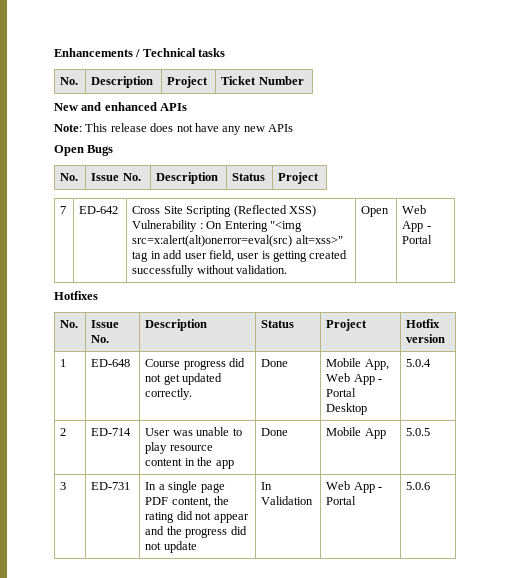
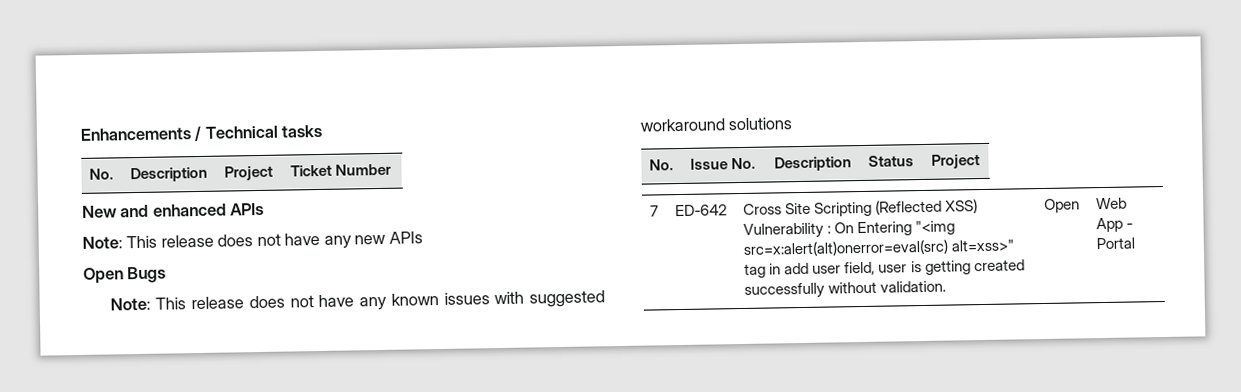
(114, 150) none -> [109,290,606,311] [640,117,793,132] // Note: This release does not have any known issues with suggested workaround solutions
[54,291,98,300] [60,320,79,328] [91,320,120,328] [91,335,110,343] [145,319,208,331] [261,320,295,328] [326,319,368,331] [406,319,441,328] [406,334,446,343] [60,359,67,367] [91,359,131,367] [145,358,246,370] [145,373,223,385] [145,388,193,400] [261,359,289,367] [326,358,389,370] [326,373,383,385] [326,388,357,397] [326,403,368,415] [406,359,432,367] [60,428,67,436] [91,428,132,436] [145,427,242,436] [145,442,213,454] [145,457,234,469] [261,428,289,436] [326,427,386,439] [406,428,431,436] [60,482,67,490] [91,482,131,490] [145,481,225,493] [145,496,230,508] [145,511,249,523] [145,526,247,538] [145,541,197,553] [261,482,273,490] [261,496,314,505] [326,481,383,493] [326,496,357,505] [406,482,431,490] // Hotfixes // No. | Issue No. | Description | Status | Project | Hotfix version // 1 | ED-648 | Course progress did not get updated correctly. | Done | Mobile App, Web App - Portal Desktop | 5.0.4 // 2 | ED-714 | User was unable to play resource content in the app | Done | Mobile App | 5.0.5 // 3 | ED-731 | In a single page PDF content, the rating did not appear and the progress did not update | In Validation | Web App - Portal | 5.0.6 -> (1136, 243) none

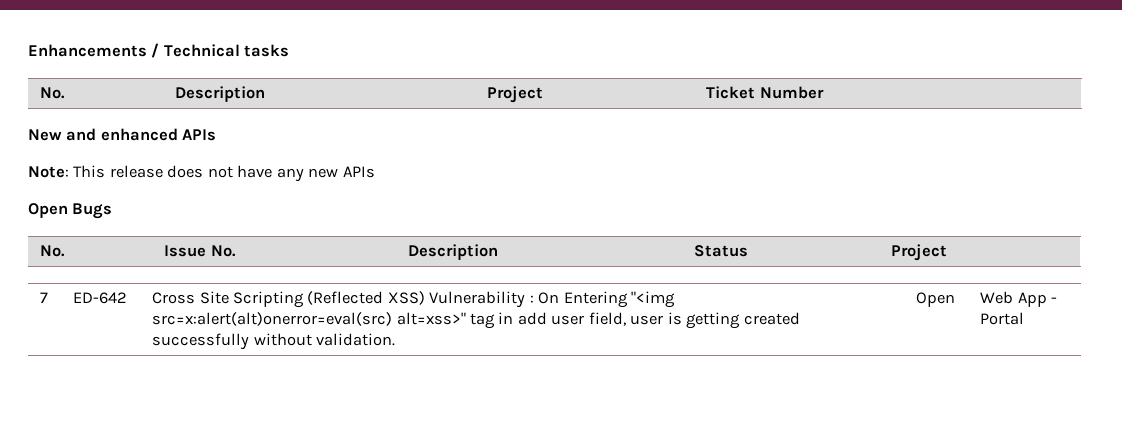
[109,290,606,311] [640,117,793,132] // Note: This release does not have any known issues with suggested workaround solutions -> (113, 211) none

